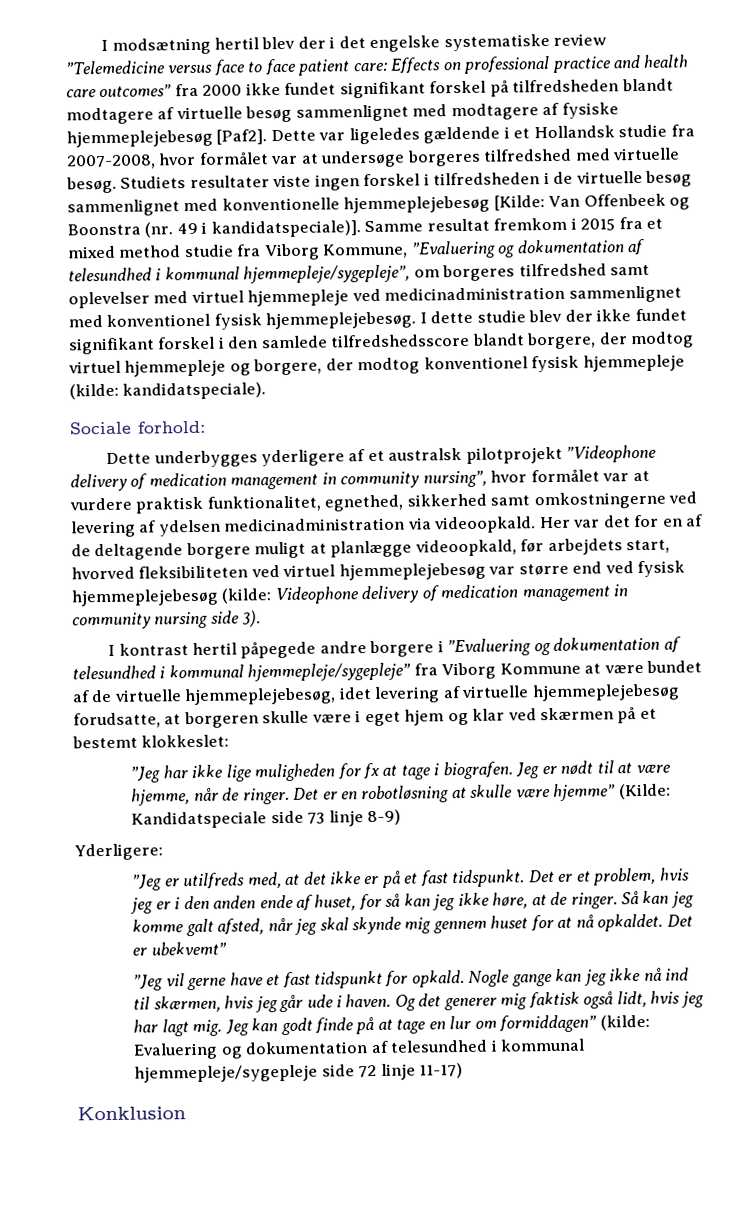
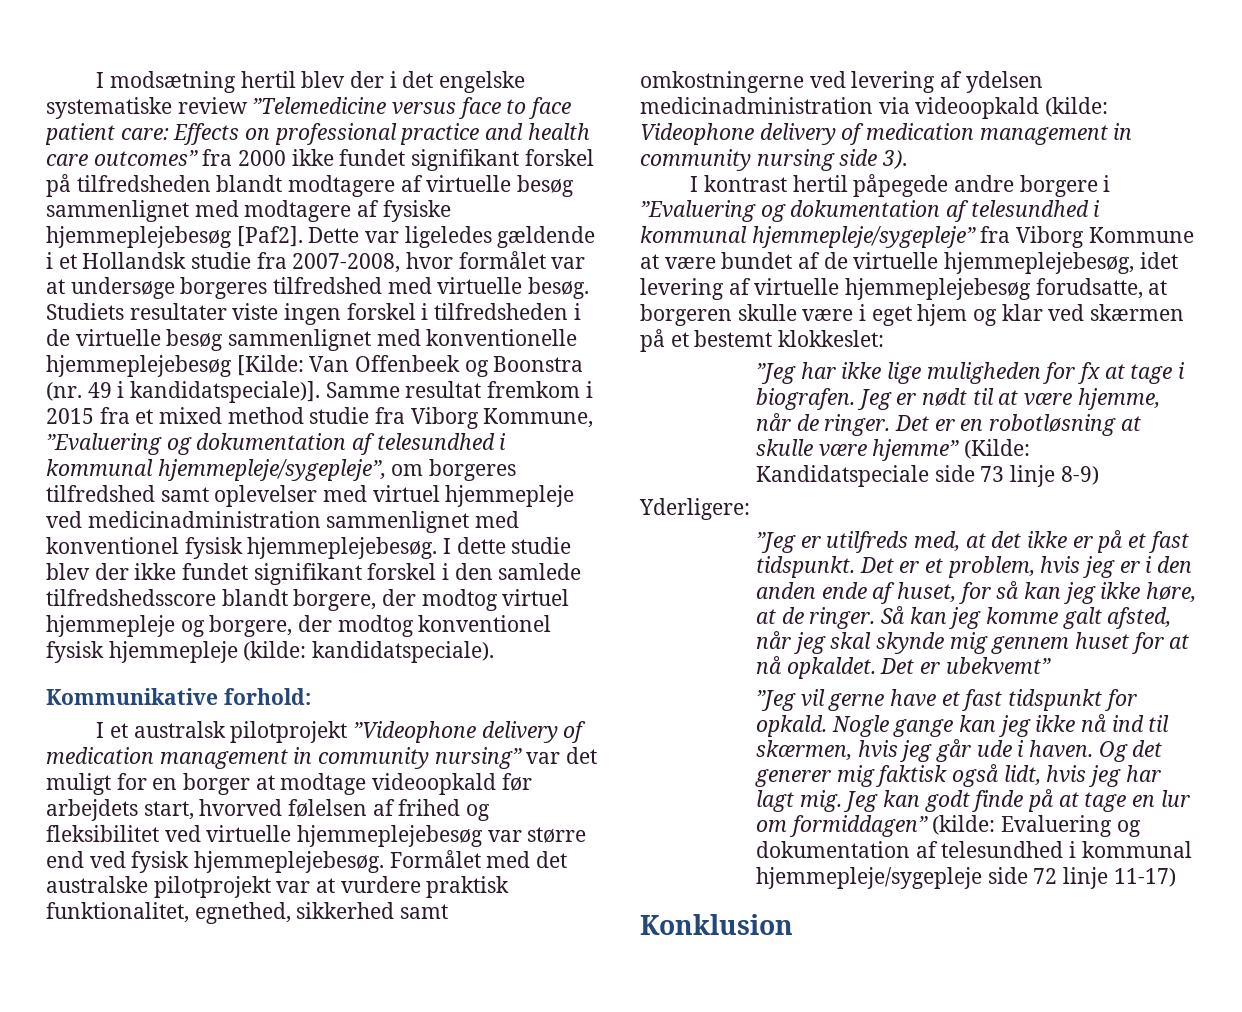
[69,421,132,435] Sociale -> [46,688,218,705] Kommunikative
[106,449,366,468] Dette underbygges yderligere af -> [96,722,105,738] I
[422,469,600,488] nursing”, hvor formålet -> [434,747,598,769] [46,773,532,795] [46,799,491,821] [46,825,587,847] [46,850,568,873] [46,876,271,898] nursing” var det muligt for en borger at modtage videoopkald før arbejdets start, hvorved følelsen af frihed og fleksibilitet ved virtuelle hjemmeplejebesøg var større end ved fysisk hjemmeplejebesøg. Formålet med det australske pilotprojekt
[434,514,704,534] [71,538,671,561] [71,560,686,581] [71,588,219,607] videoopkald. Her var det for en af de deltagende borgere muligt at planlægge videoopkald, før arbejdets start, hvorved fleksibiliteten ved virtuel hjemmeplejebesøg var større end ved fysisk hjemmeplejebesøg -> [915,97,1040,119] videoopkald

